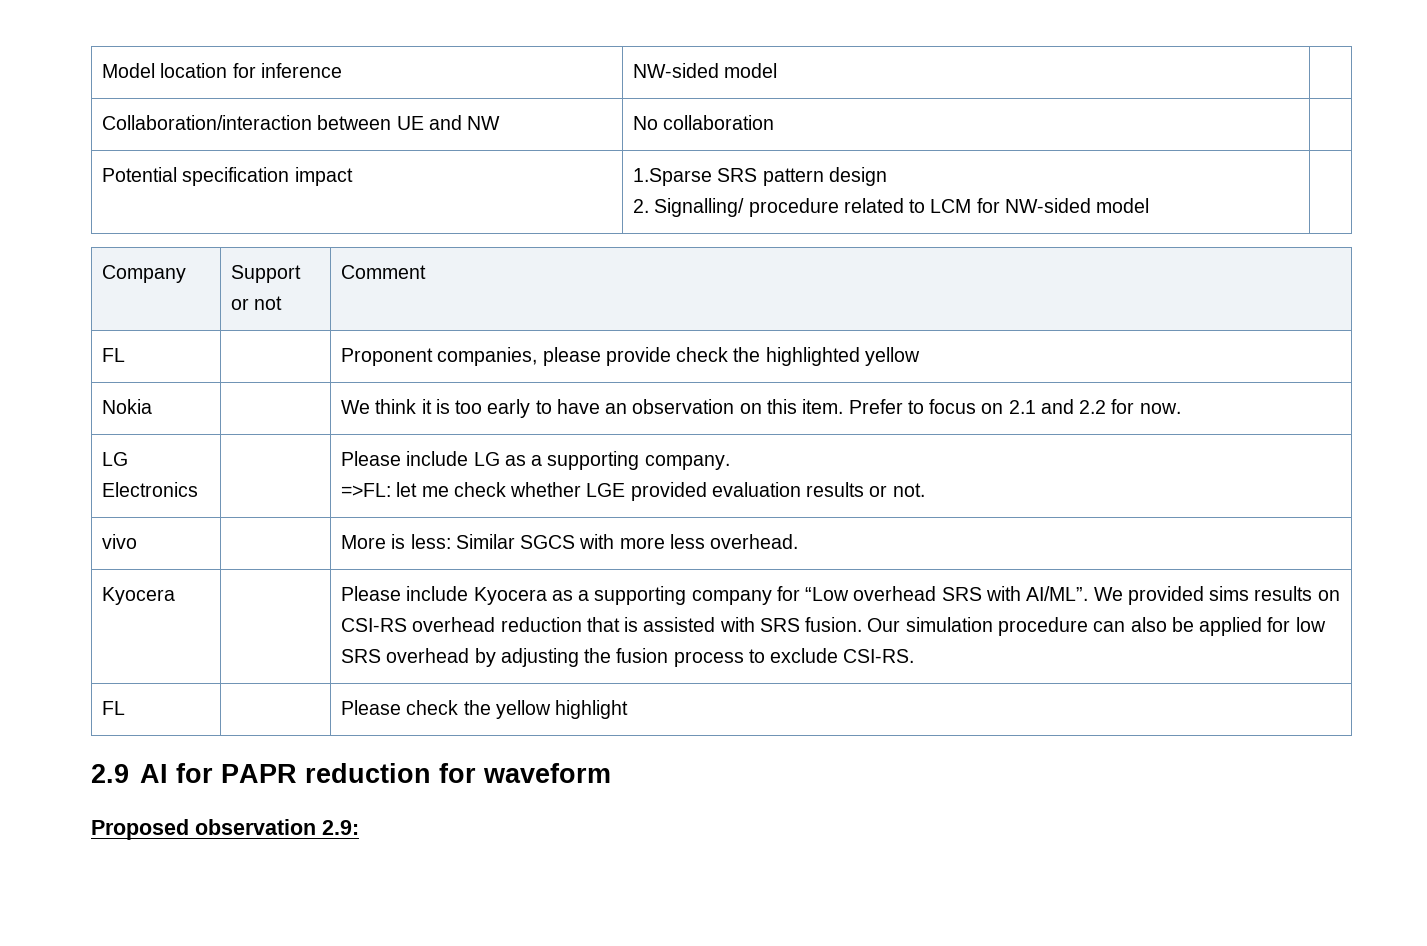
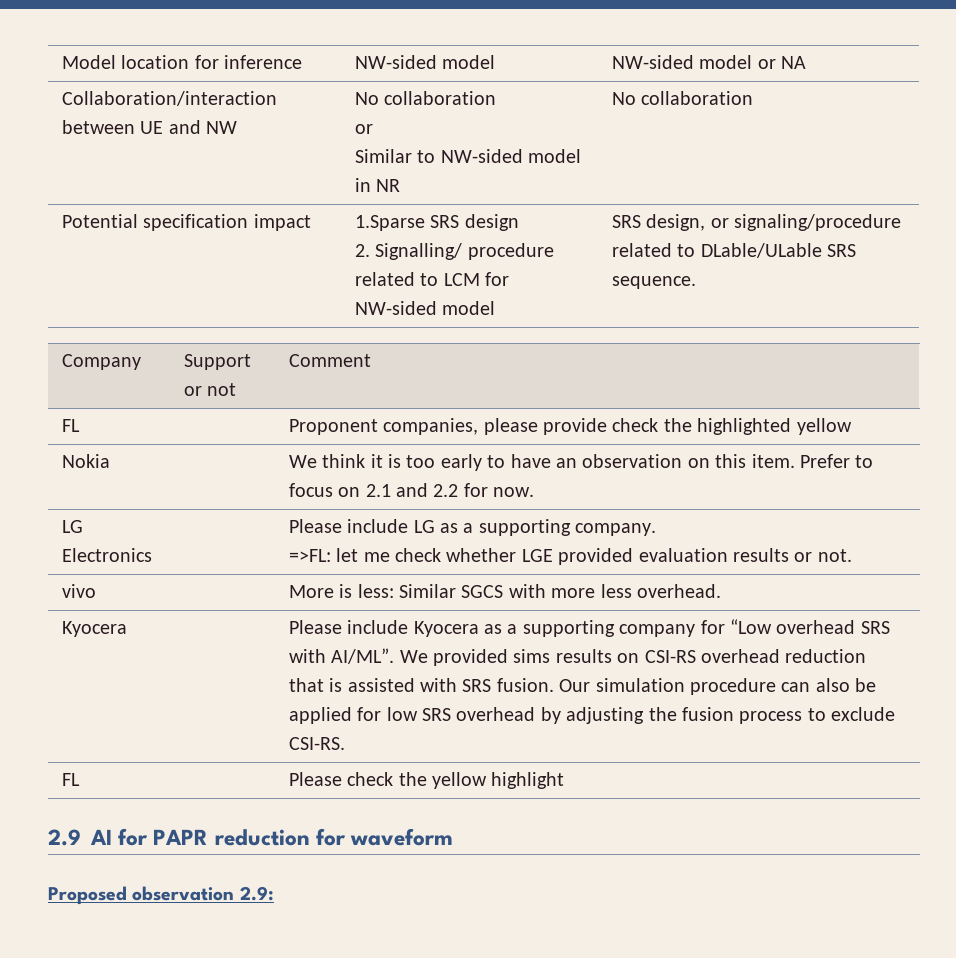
(778, 70) none -> [611,55,807,69] NW-sided model or NA
(775, 122) | -> [354,124,373,134] [354,149,582,163] [354,178,401,192] [611,91,754,105] // or // Similar to NW-sided model in NR | No collaboration
[762,168,824,186] pattern -> (460, 221) none
(1150, 205) none -> [611,214,902,231] [611,243,857,258] [611,276,696,289] SRS design, or signaling/procedure related to DLable/ULable SRS sequence.

